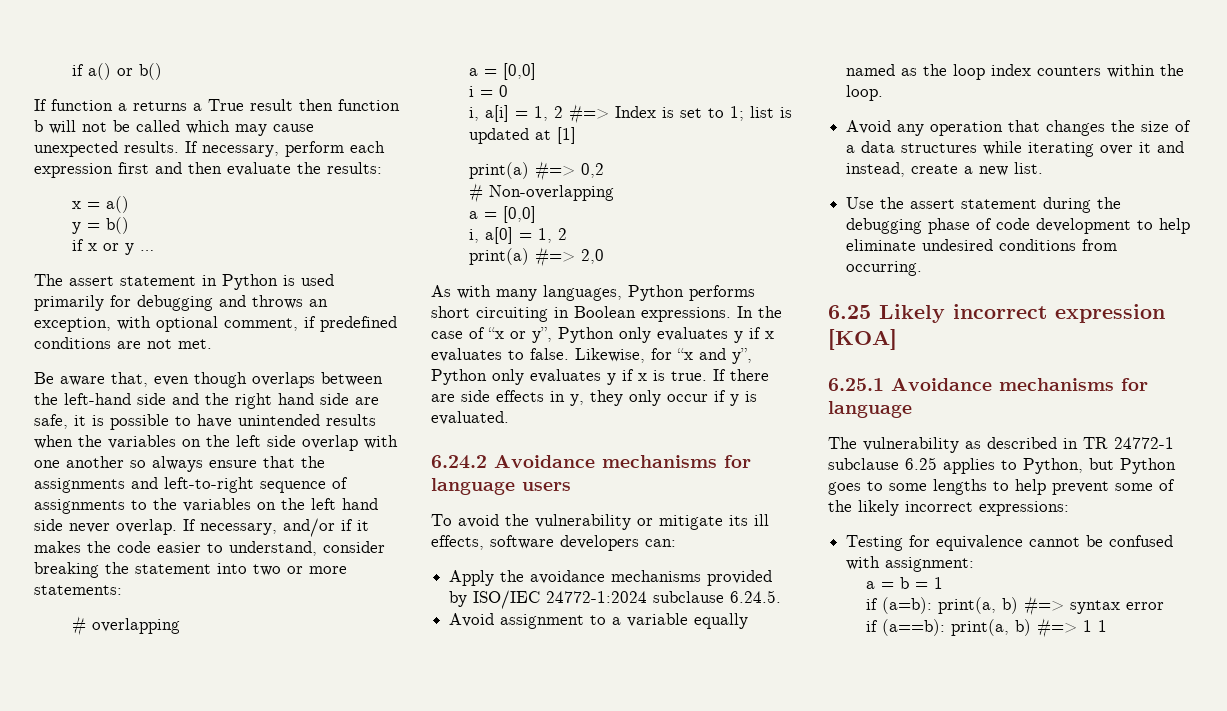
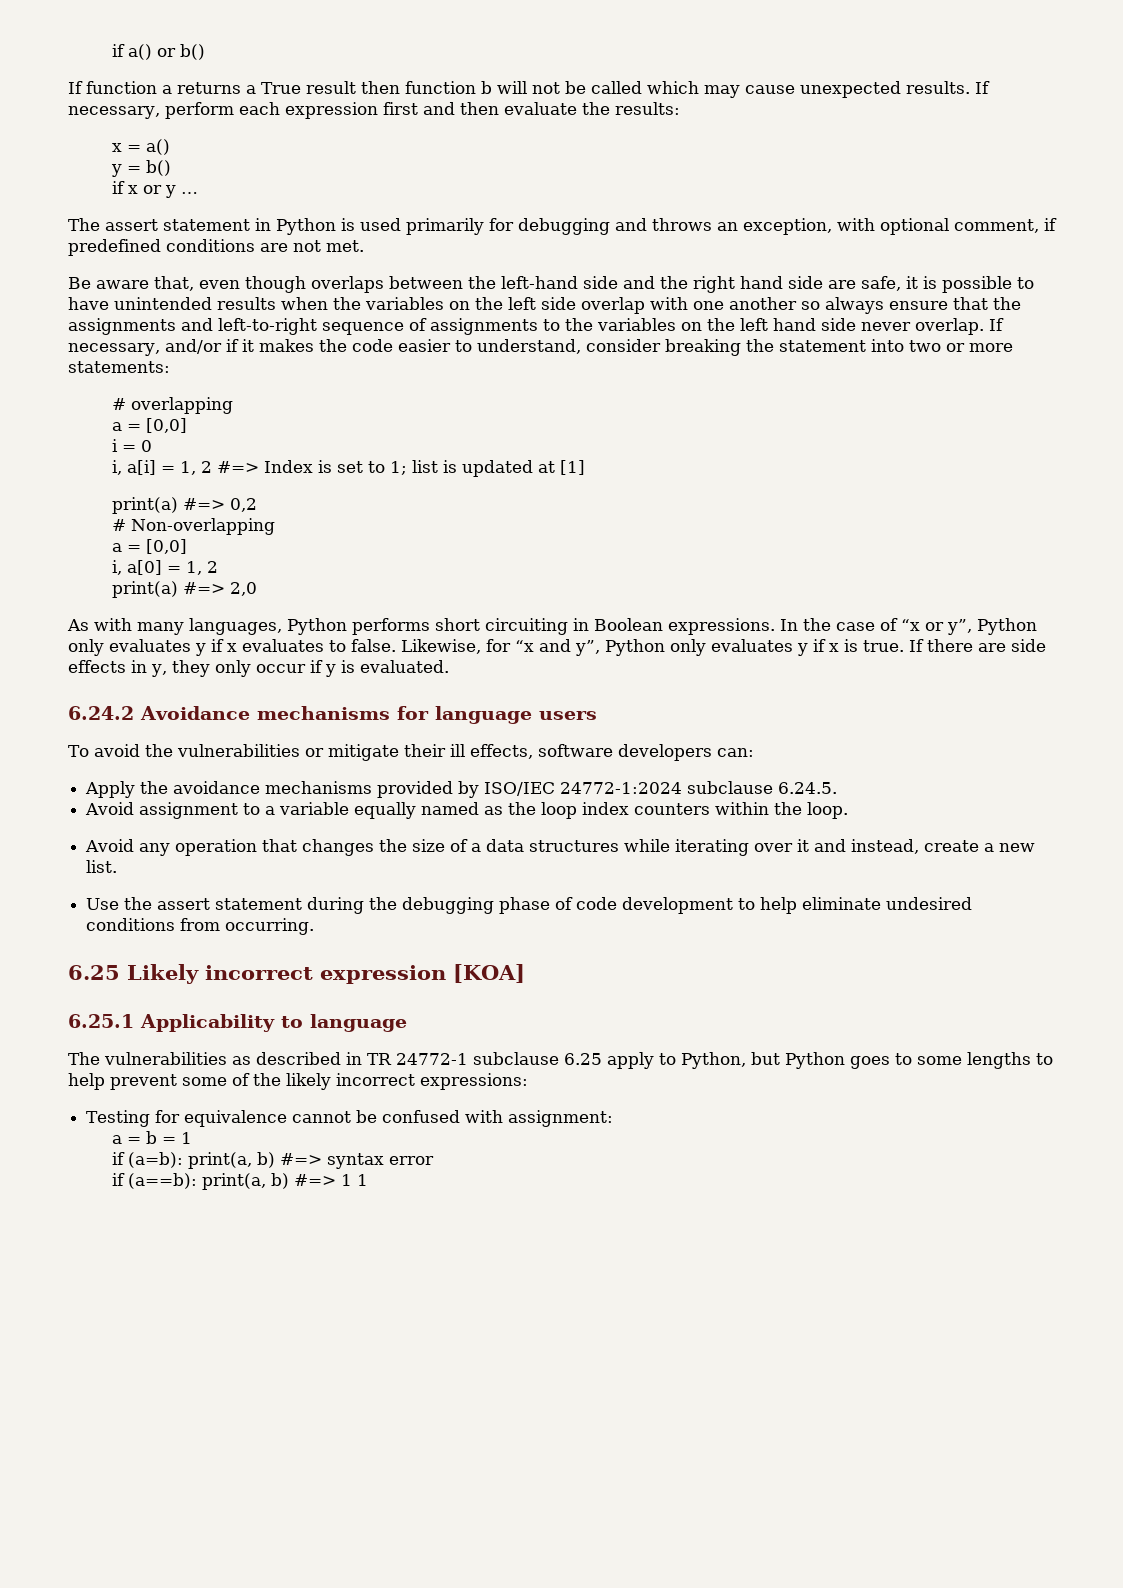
[535,514,631,530] vulnerability -> [176,744,300,757] vulnerabilities
[729,515,748,526] its -> [403,744,446,757] their
[891,378,1148,391] Avoidance mechanisms for -> [140,1014,303,1032] Applicability to
[863,437,959,453] vulnerability -> [104,1052,227,1065] vulnerabilities
[943,458,995,474] applies -> [607,1052,654,1069] apply

